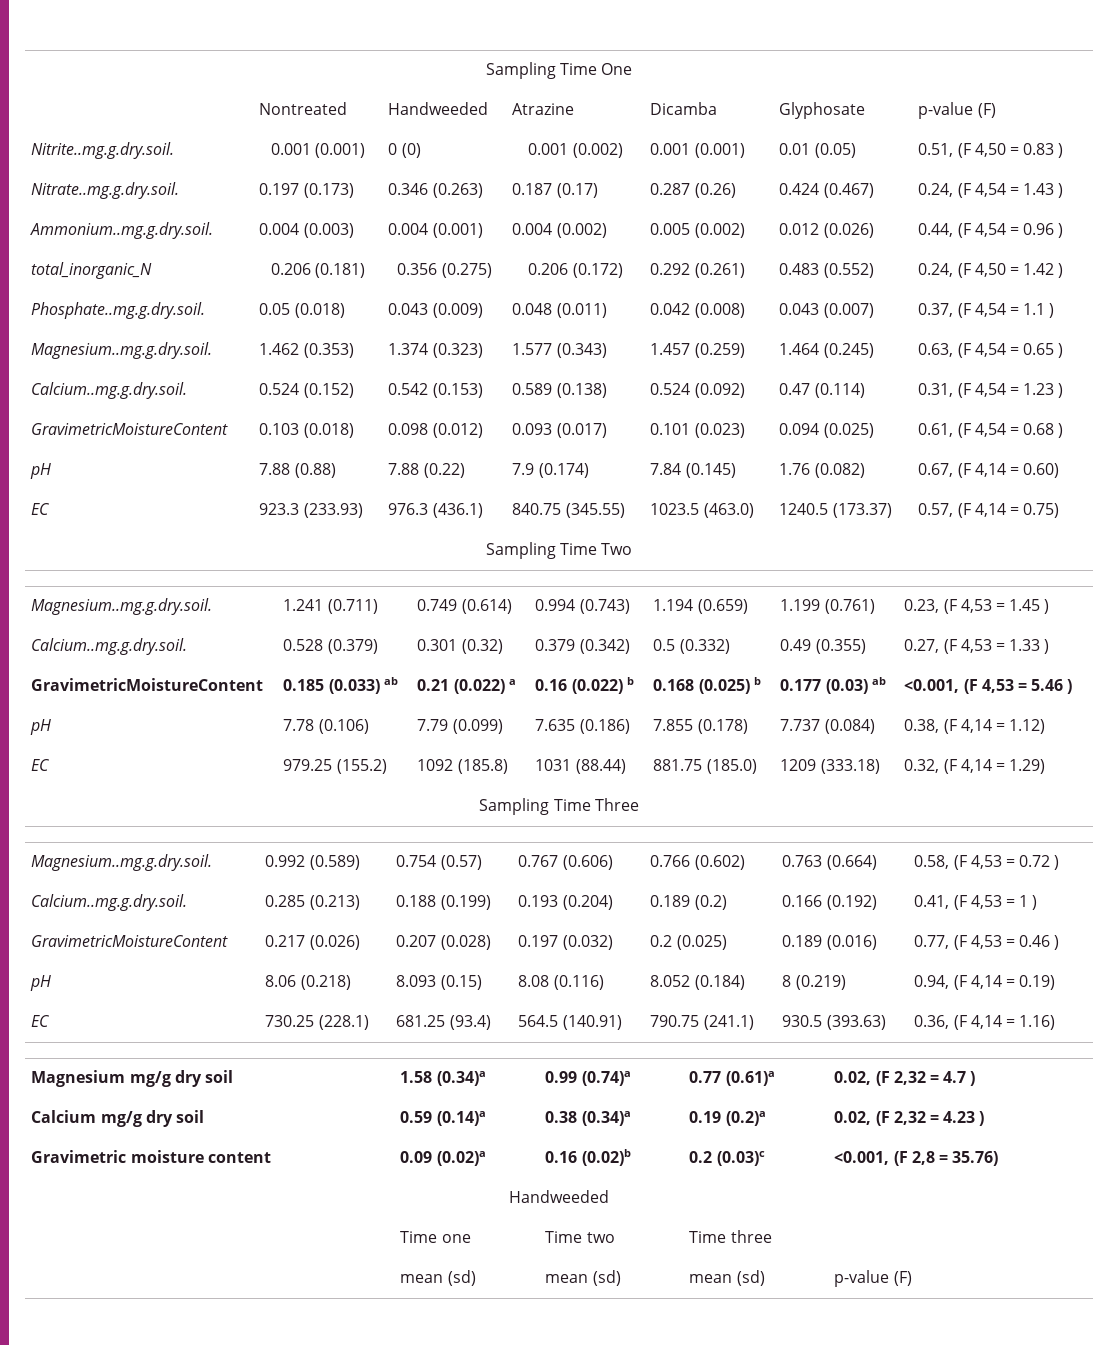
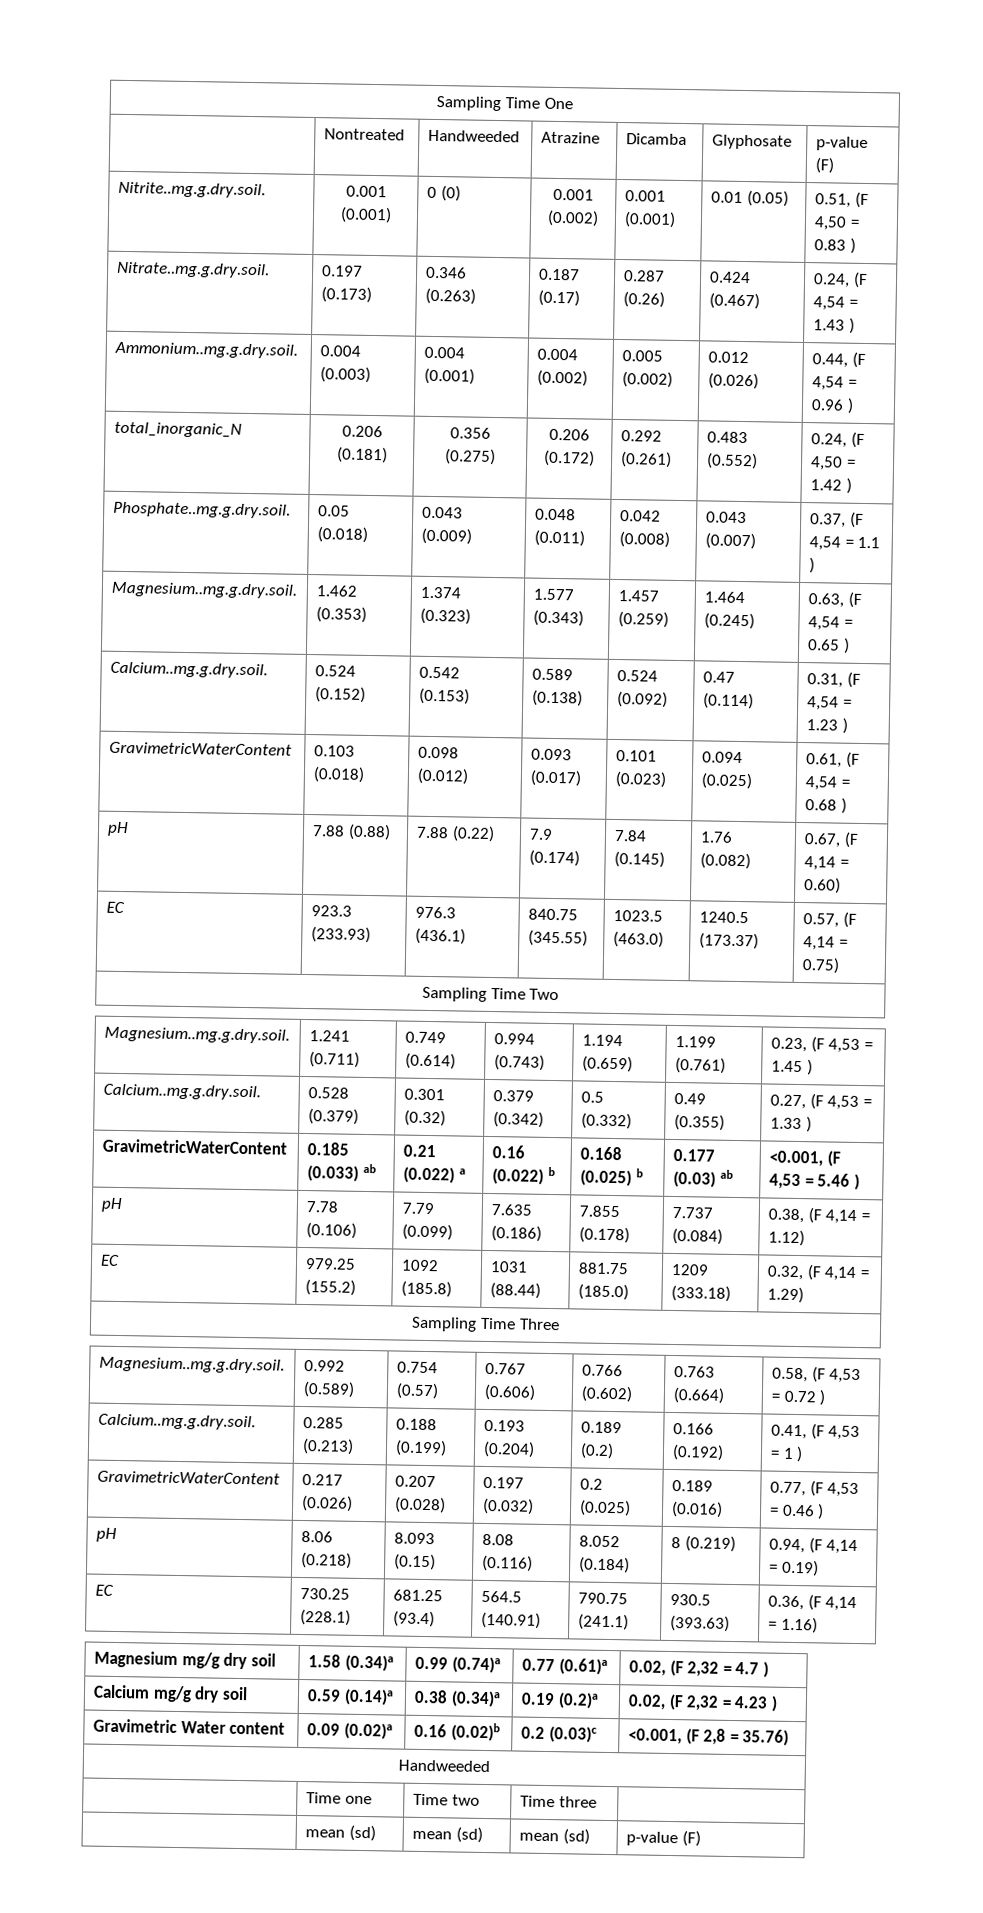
[31,423,229,435] GravimetricMoistureContent -> [108,741,292,756] GravimetricWaterContent
[31,678,264,691] GravimetricMoistureContent -> [101,1138,287,1155] GravimetricWaterContent
[31,935,229,947] GravimetricMoistureContent -> [96,1470,280,1485] GravimetricWaterContent
[130,1150,204,1163] moisture -> [180,1721,226,1734] Water

